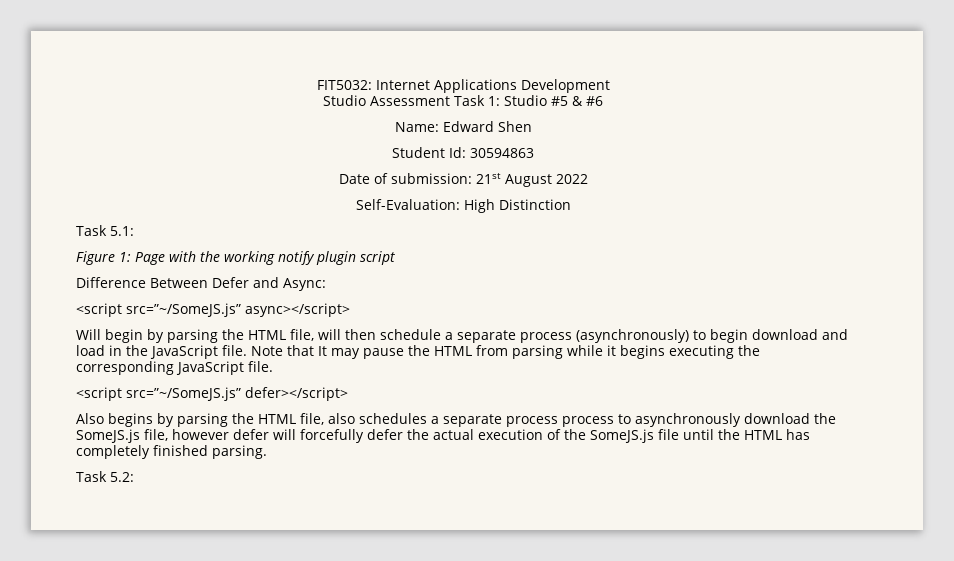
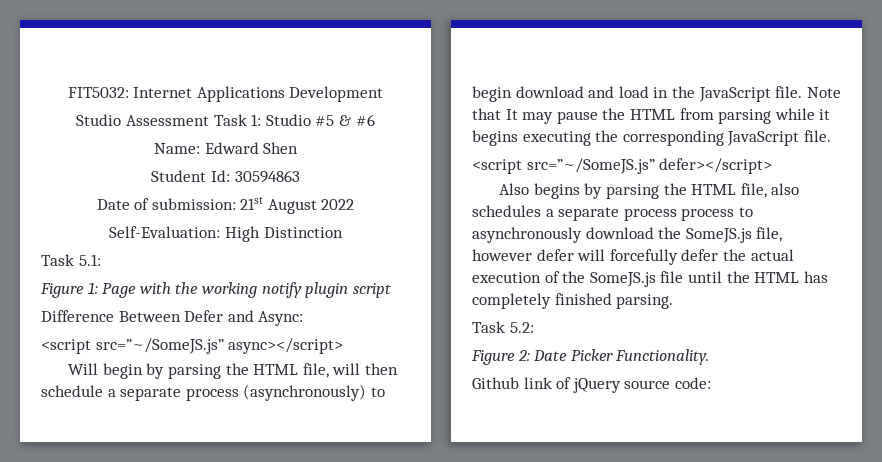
(134, 477) none -> [471,349,710,365] [472,377,711,393] // Figure 2: Date Picker Functionality. // Github link of jQuery source code:

